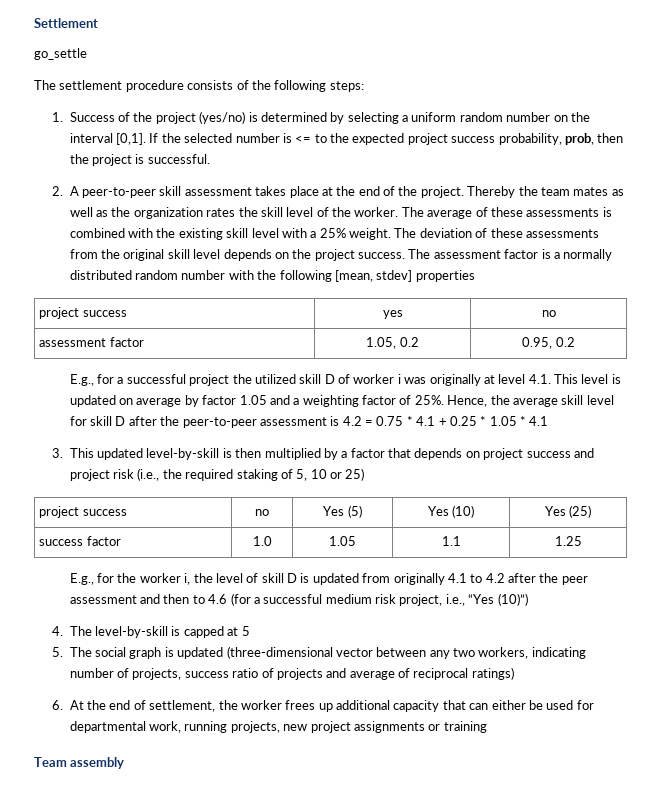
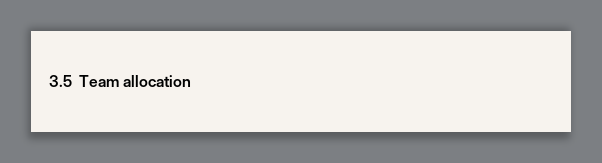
[34,18,98,28] [34,48,87,60] [34,80,364,92] [51,111,590,124] [69,133,624,145] [69,154,210,166] [51,186,624,198] [69,207,612,219] [69,228,599,240] [69,249,613,261] [69,270,475,282] [39,307,127,319] [382,310,403,319] [541,310,556,317] [39,337,144,347] [366,337,419,349] [522,337,575,349] [69,374,621,386] [69,395,614,407] [69,416,549,428] [51,448,594,460] [69,468,365,481] [39,506,127,518] [255,509,269,516] [323,505,362,518] [427,505,475,518] [544,505,592,518] [39,536,121,546] [252,536,272,546] [329,536,356,546] [441,536,461,546] [554,536,582,546] [69,573,588,585] [69,593,528,606] [51,626,250,638] [51,646,586,659] [69,667,514,680] [51,700,594,712] [69,721,487,733] [34,757,125,769] Settlement // go_settle // The settlement procedure consists of the following steps: // 1. Success of the project (yes/no) is determined by selecting a uniform random number on the interval [0,1]. If the selected number is <= to the expected project success probability, prob, then the project is successful. // 2. A peer-to-peer skill assessment takes place at the end of the project. Thereby the team mates as well as the organization rates the skill level of the worker. The average of these assessments is combined with the existing skill level with a 25% weight. The deviation of these assessments from the original skill level depends on the project success. The assessment factor is a normally distributed random number with the following [mean, stdev] properties // project success | yes | no // assessment factor | 1.05, 0.2 | 0.95, 0.2 // E.g., for a successful project the utilized skill D of worker i was originally at level 4.1. This level is updated on average by factor 1.05 and a weighting factor of 25%. Hence, the average skill level for skill D after the peer-to-peer assessment is 4.2 = 0.75 * 4.1 + 0.25 * 1.05 * 4.1 // 3. This updated level-by-skill is then multiplied by a factor that depends on project success and project risk (i.e., the required staking of 5, 10 or 25) // project success | no | Yes (5) | Yes (10) | Yes (25) // success factor | 1.0 | 1.05 | 1.1 | 1.25 // E.g., for the worker i, the level of skill D is updated from originally 4.1 to 4.2 after the peer assessment and then to 4.6 (for a successful medium risk project, i.e., “Yes (10)”) // 4. The level-by-skill is capped at 5 // 5. The social graph is updated (three-dimensional vector between any two workers, indicating number of projects, success ratio of projects and average of reciprocal ratings) // 6. At the end of settlement, the worker frees up additional capacity that can either be used for departmental work, running projects, new project assignments or training // Team assembly -> [49,75,191,87] 3.5 Team allocation

